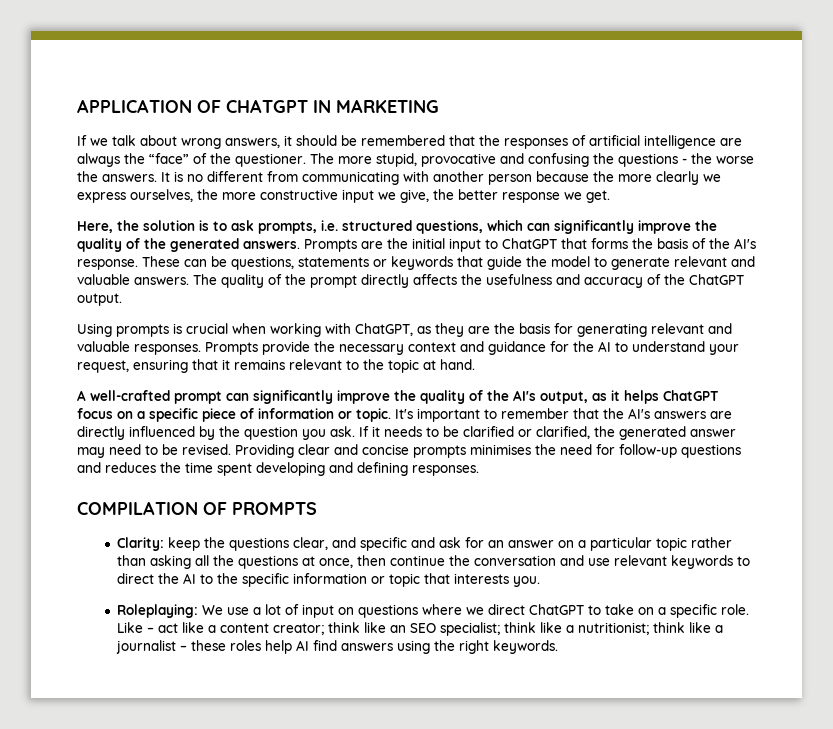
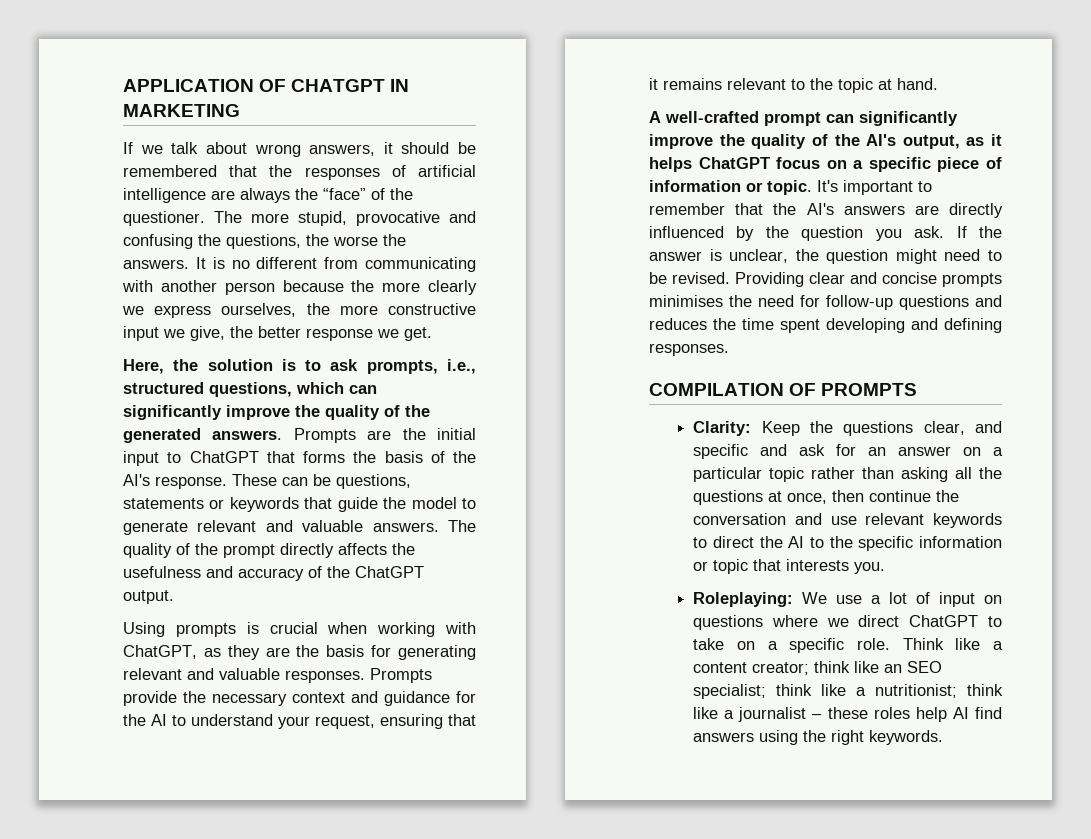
[618,153,687,167] questions - -> [226,234,301,249] questions,
[321,220,338,231] i.e. -> [446,359,476,374] i.e.,
[372,426,736,440] [77,447,105,458] it needs to be clarified or clarified, the generated answer may -> [979,226,1002,238] [649,249,937,264] the answer is unclear, the question might
[168,537,201,551] keep -> [761,421,800,436] Keep
[117,622,179,633] Like – act -> [902,638,944,650] Think

